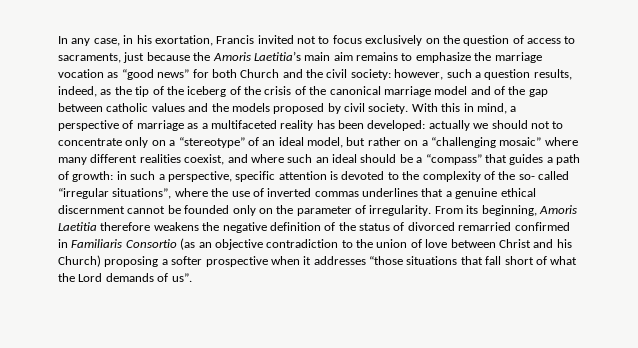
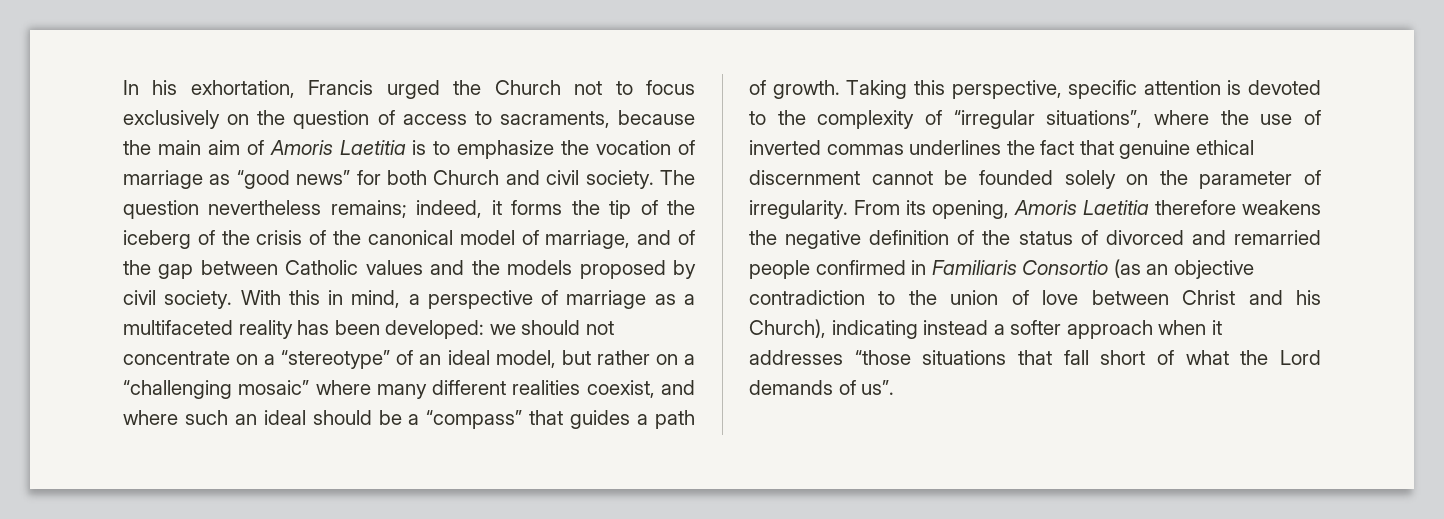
[71,35,294,46] any case, in his exortation, Francis invited -> [152,80,561,99] his exhortation, Francis urged the Church
[123,52,145,63] just -> (610, 119) none
[212,51,542,63] [58,69,104,78] Amoris Laetitia’s main aim remains to emphasize the marriage vocation -> [157,140,696,159] [123,170,203,189] main aim of Amoris Laetitia is to emphasize the vocation of marriage
[306,69,572,80] [58,86,112,97] the civil society: however, such a question results, indeed, as -> [546,170,695,189] [123,200,563,219] civil society. The question nevertheless remains; indeed, it forms
[383,86,468,97] marriage model -> [459,230,631,249] model of marriage,
[106,103,149,112] catholic -> [285,260,359,275] Catholic
[428,120,470,131] actually -> (485, 329) none
[552,121,564,129] [58,137,149,148] to concentrate only -> [123,351,230,365] concentrate
[72,171,165,182] growth: in such a -> [772,80,945,99] growth. Taking this
[498,171,569,180] the so- called -> (942, 117) none
[421,188,452,197] that a -> [1006,140,1114,155] the fact that
[232,205,256,216] only -> [1064,170,1116,189] solely
[481,205,537,216] beginning, -> [932,200,1009,219] opening,
[458,222,512,231] remarried -> [1191,230,1322,245] [749,260,810,279] and remarried people
[58,255,159,267] Church) proposing -> [749,319,989,339] Church), indicating instead
[205,256,268,267] prospective -> [1066,320,1153,339] approach

